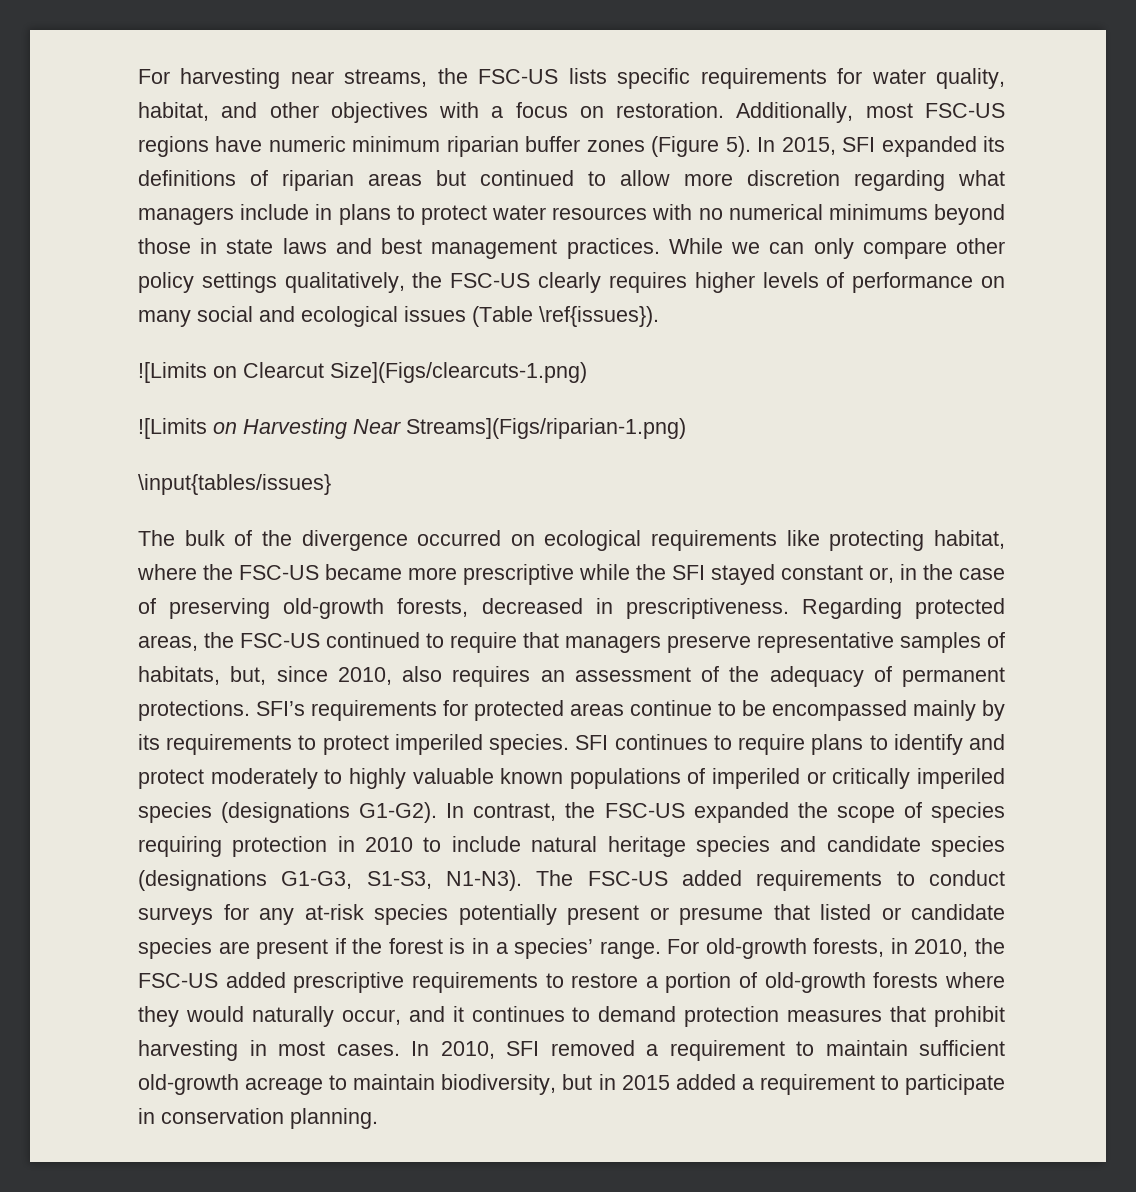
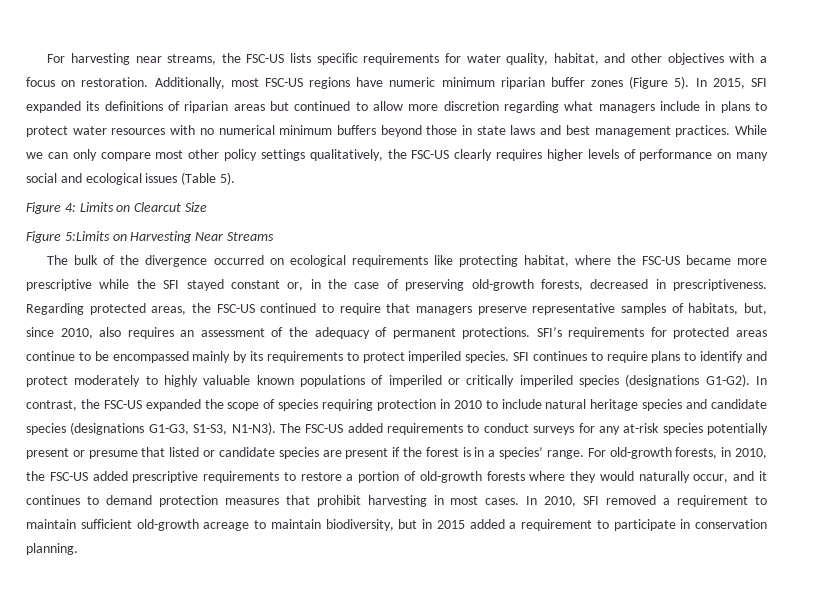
[828,204,928,220] minimums -> [279,125,376,135] minimum buffers
(947, 250) none -> [155,150,184,159] most
[539,306,659,327] [138,362,587,383] [138,418,207,439] \ref{issues}). // ![Limits on Clearcut Size](Figs/clearcuts-1.png) // ![Limits -> [219,172,235,185] [26,202,207,214] [26,231,110,243] 5). // Figure 4: Limits on Clearcut Size // Figure 5:Limits
[406,418,686,439] [138,474,331,495] Streams](Figs/riparian-1.png) // \input{tables/issues} -> [226,232,274,241] Streams

